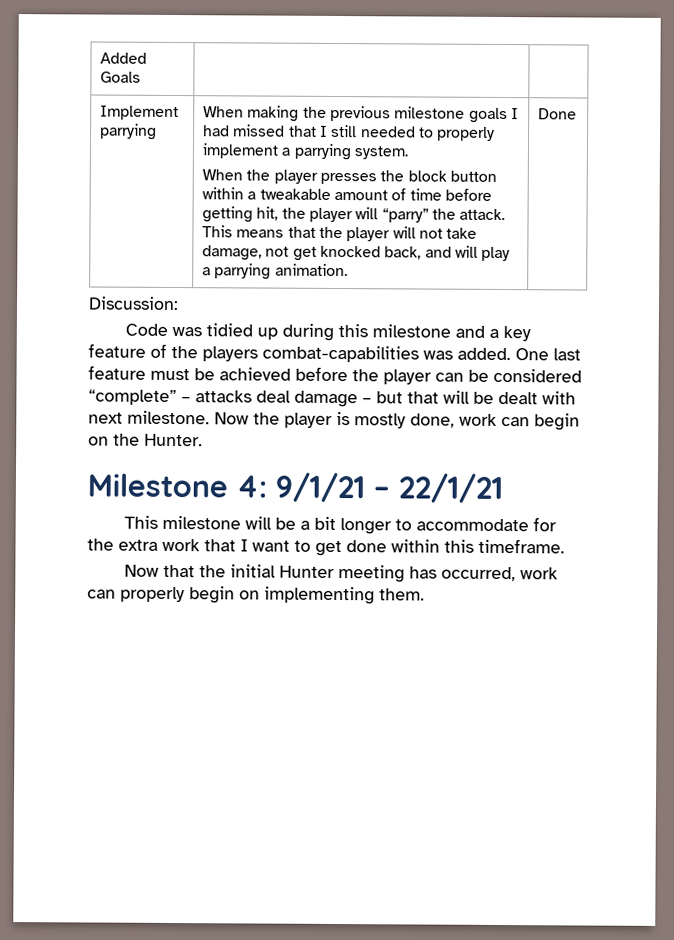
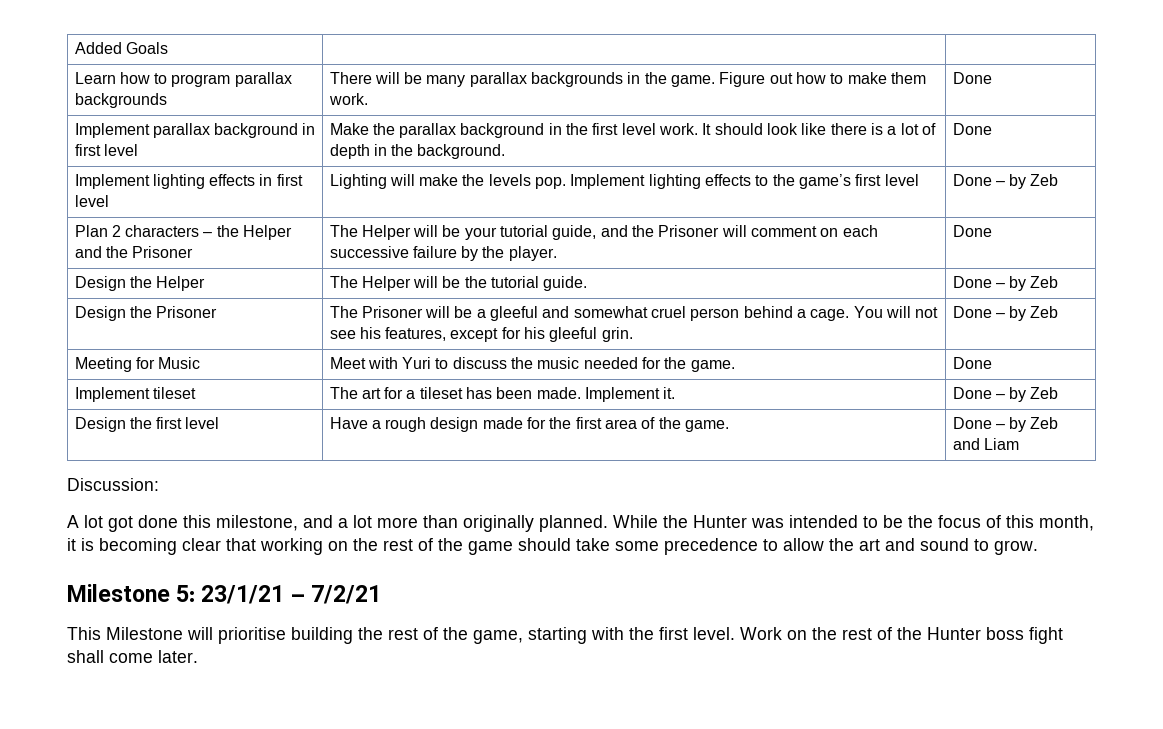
[99,105,179,121] [99,123,157,140] [202,105,519,124] [202,124,496,141] [201,143,408,161] [201,169,497,185] [201,187,492,201] [201,206,506,223] [201,225,478,242] [201,245,511,262] [201,263,348,280] [537,108,577,120] [88,296,179,311] [125,323,532,342] [88,343,581,363] [88,365,582,385] [88,389,576,408] [88,410,580,431] [88,433,203,447] [87,472,503,504] [124,515,558,535] [87,538,565,557] [124,564,559,583] [87,586,425,605] Implement parrying | When making the previous milestone goals I had missed that I still needed to properly implement a parrying system. // When the player presses the block button within a tweakable amount of time before getting hit, the player will “parry” the attack. This means that the player will not take damage, not get knocked back, and will play a parrying animation. | Done // Discussion: // Code was tidied up during this milestone and a key feature of the players combat-capabilities was added. One last feature must be achieved before the player can be considered “complete” – attacks deal damage – but that will be dealt with next milestone. Now the player is mostly done, work can begin on the Hunter. // Milestone 4: 9/1/21 – 22/1/21 // This milestone will be a bit longer to accommodate for the extra work that I want to get done within this timeframe. // Now that the initial Hunter meeting has occurred, work can properly begin on implementing them. -> [74,72,292,87] [74,93,167,108] [329,72,926,87] [328,93,368,105] [952,72,992,84] [74,123,316,138] [74,144,138,156] [329,123,936,138] [329,144,506,159] [952,123,992,135] [74,174,303,189] [74,195,109,207] [329,174,919,189] [952,174,1059,189] [74,225,293,240] [74,246,194,258] [329,225,878,240] [329,246,557,261] [952,225,992,237] [74,276,206,291] [329,276,588,291] [952,276,1059,291] [74,306,218,321] [329,306,939,321] [329,327,633,342] [952,306,1059,321] [74,357,201,372] [329,357,735,372] [952,357,992,369] [74,387,196,402] [329,387,676,402] [952,387,1059,402] [74,417,220,432] [329,417,730,432] [952,417,1059,432] [952,438,1019,450] [67,478,159,491] [67,515,1094,532] [67,538,1038,555] [67,584,381,604] [67,627,1063,644] [67,650,198,663] Learn how to program parallax backgrounds | There will be many parallax backgrounds in the game. Figure out how to make them work. | Done // Implement parallax background in first level | Make the parallax background in the first level work. It should look like there is a lot of depth in the background. | Done // Implement lighting effects in first level | Lighting will make the levels pop. Implement lighting effects to the game’s first level | Done – by Zeb // Plan 2 characters – the Helper and the Prisoner | The Helper will be your tutorial guide, and the Prisoner will comment on each successive failure by the player. | Done // Design the Helper | The Helper will be the tutorial guide. | Done – by Zeb // Design the Prisoner | The Prisoner will be a gleeful and somewhat cruel person behind a cage. You will not see his features, except for his gleeful grin. | Done – by Zeb // Meeting for Music | Meet with Yuri to discuss the music needed for the game. | Done // Implement tileset | The art for a tileset has been made. Implement it. | Done – by Zeb // Design the first level | Have a rough design made for the first area of the game. | Done – by Zeb and Liam // Discussion: // A lot got done this milestone, and a lot more than originally planned. While the Hunter was intended to be the focus of this month, it is becoming clear that working on the rest of the game should take some precedence to allow the art and sound to grow. // Milestone 5: 23/1/21 – 7/2/21 // This Milestone will prioritise building the rest of the game, starting with the first level. Work on the rest of the Hunter boss fight shall come later.

